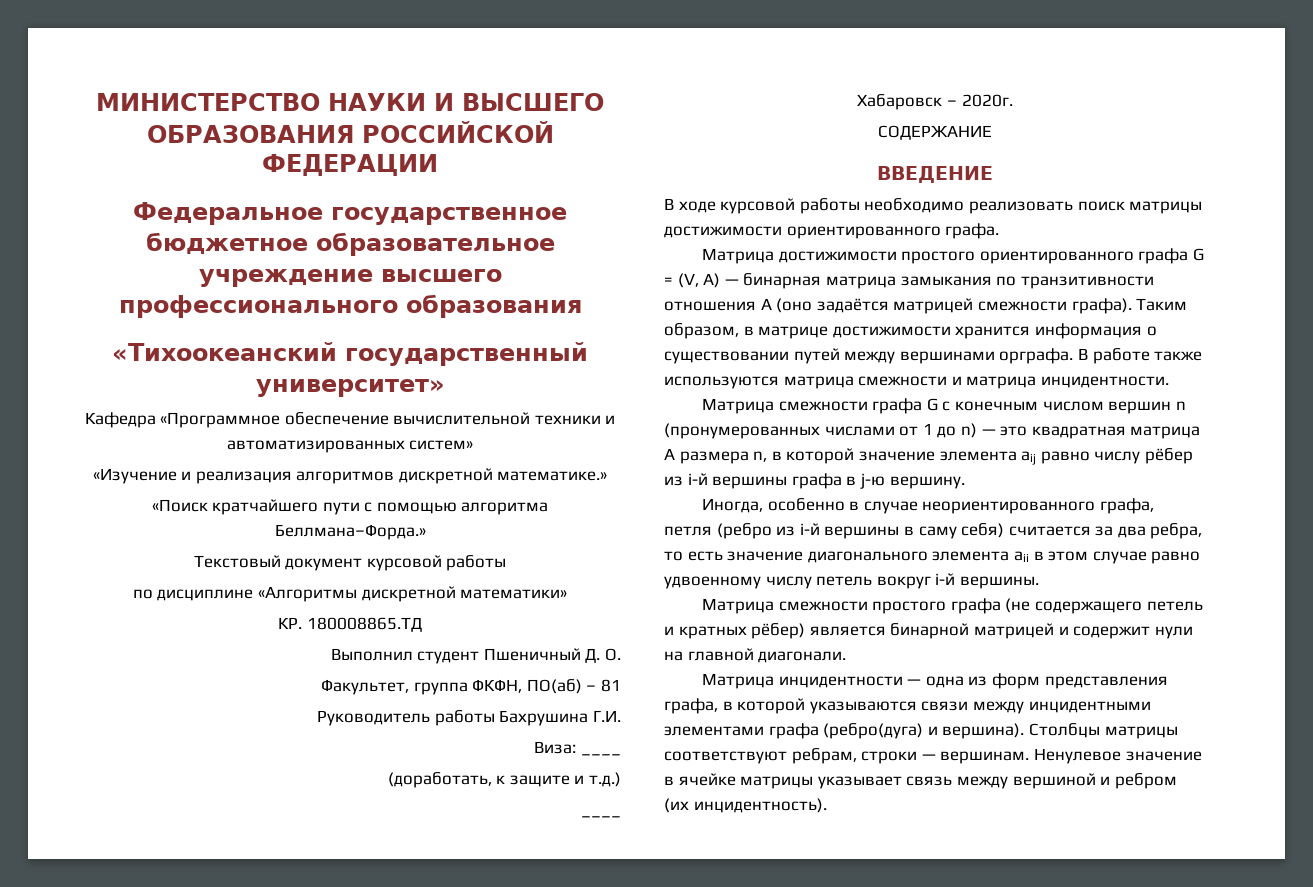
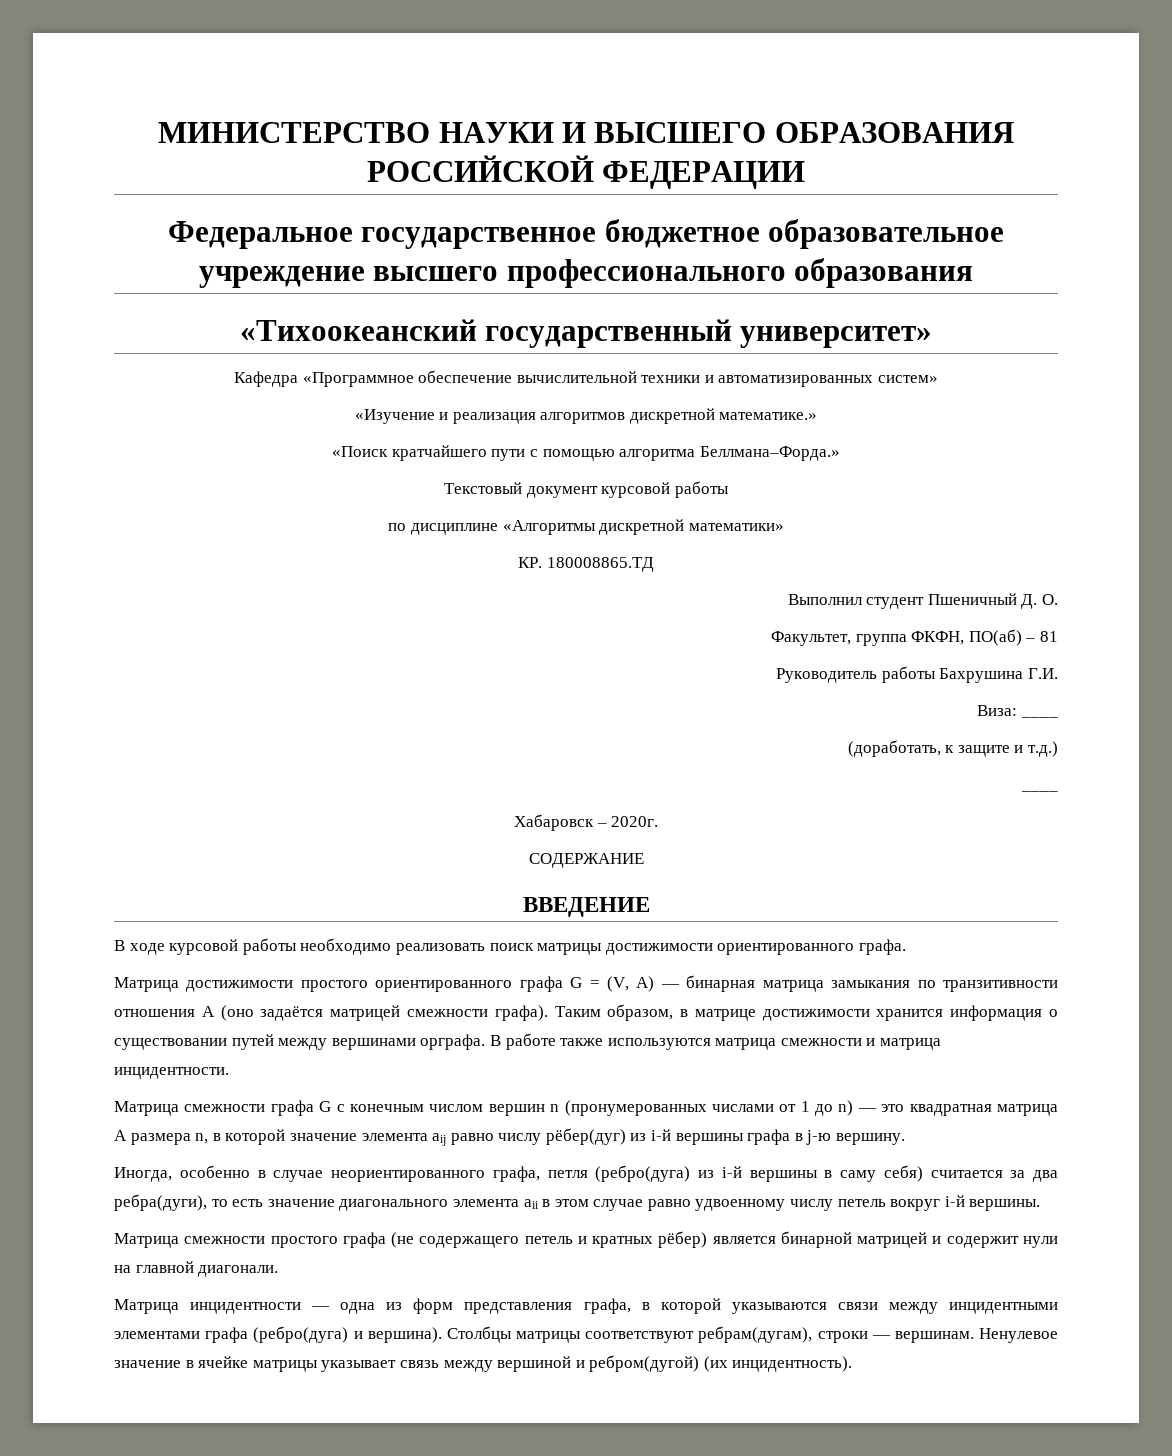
[1144,448,1193,464] рёбер -> [545,1128,626,1145] рёбер(дуг)
[716,523,772,539] (ребро -> [595,1165,691,1182] (ребро(дуга)
[1150,523,1203,539] ребра, -> [114,1194,207,1211] ребра(дуги),
[791,748,857,764] ребрам, -> [698,1326,813,1343] ребрам(дугам),
[1114,773,1177,789] ребром -> [589,1355,700,1372] ребром(дугой)

